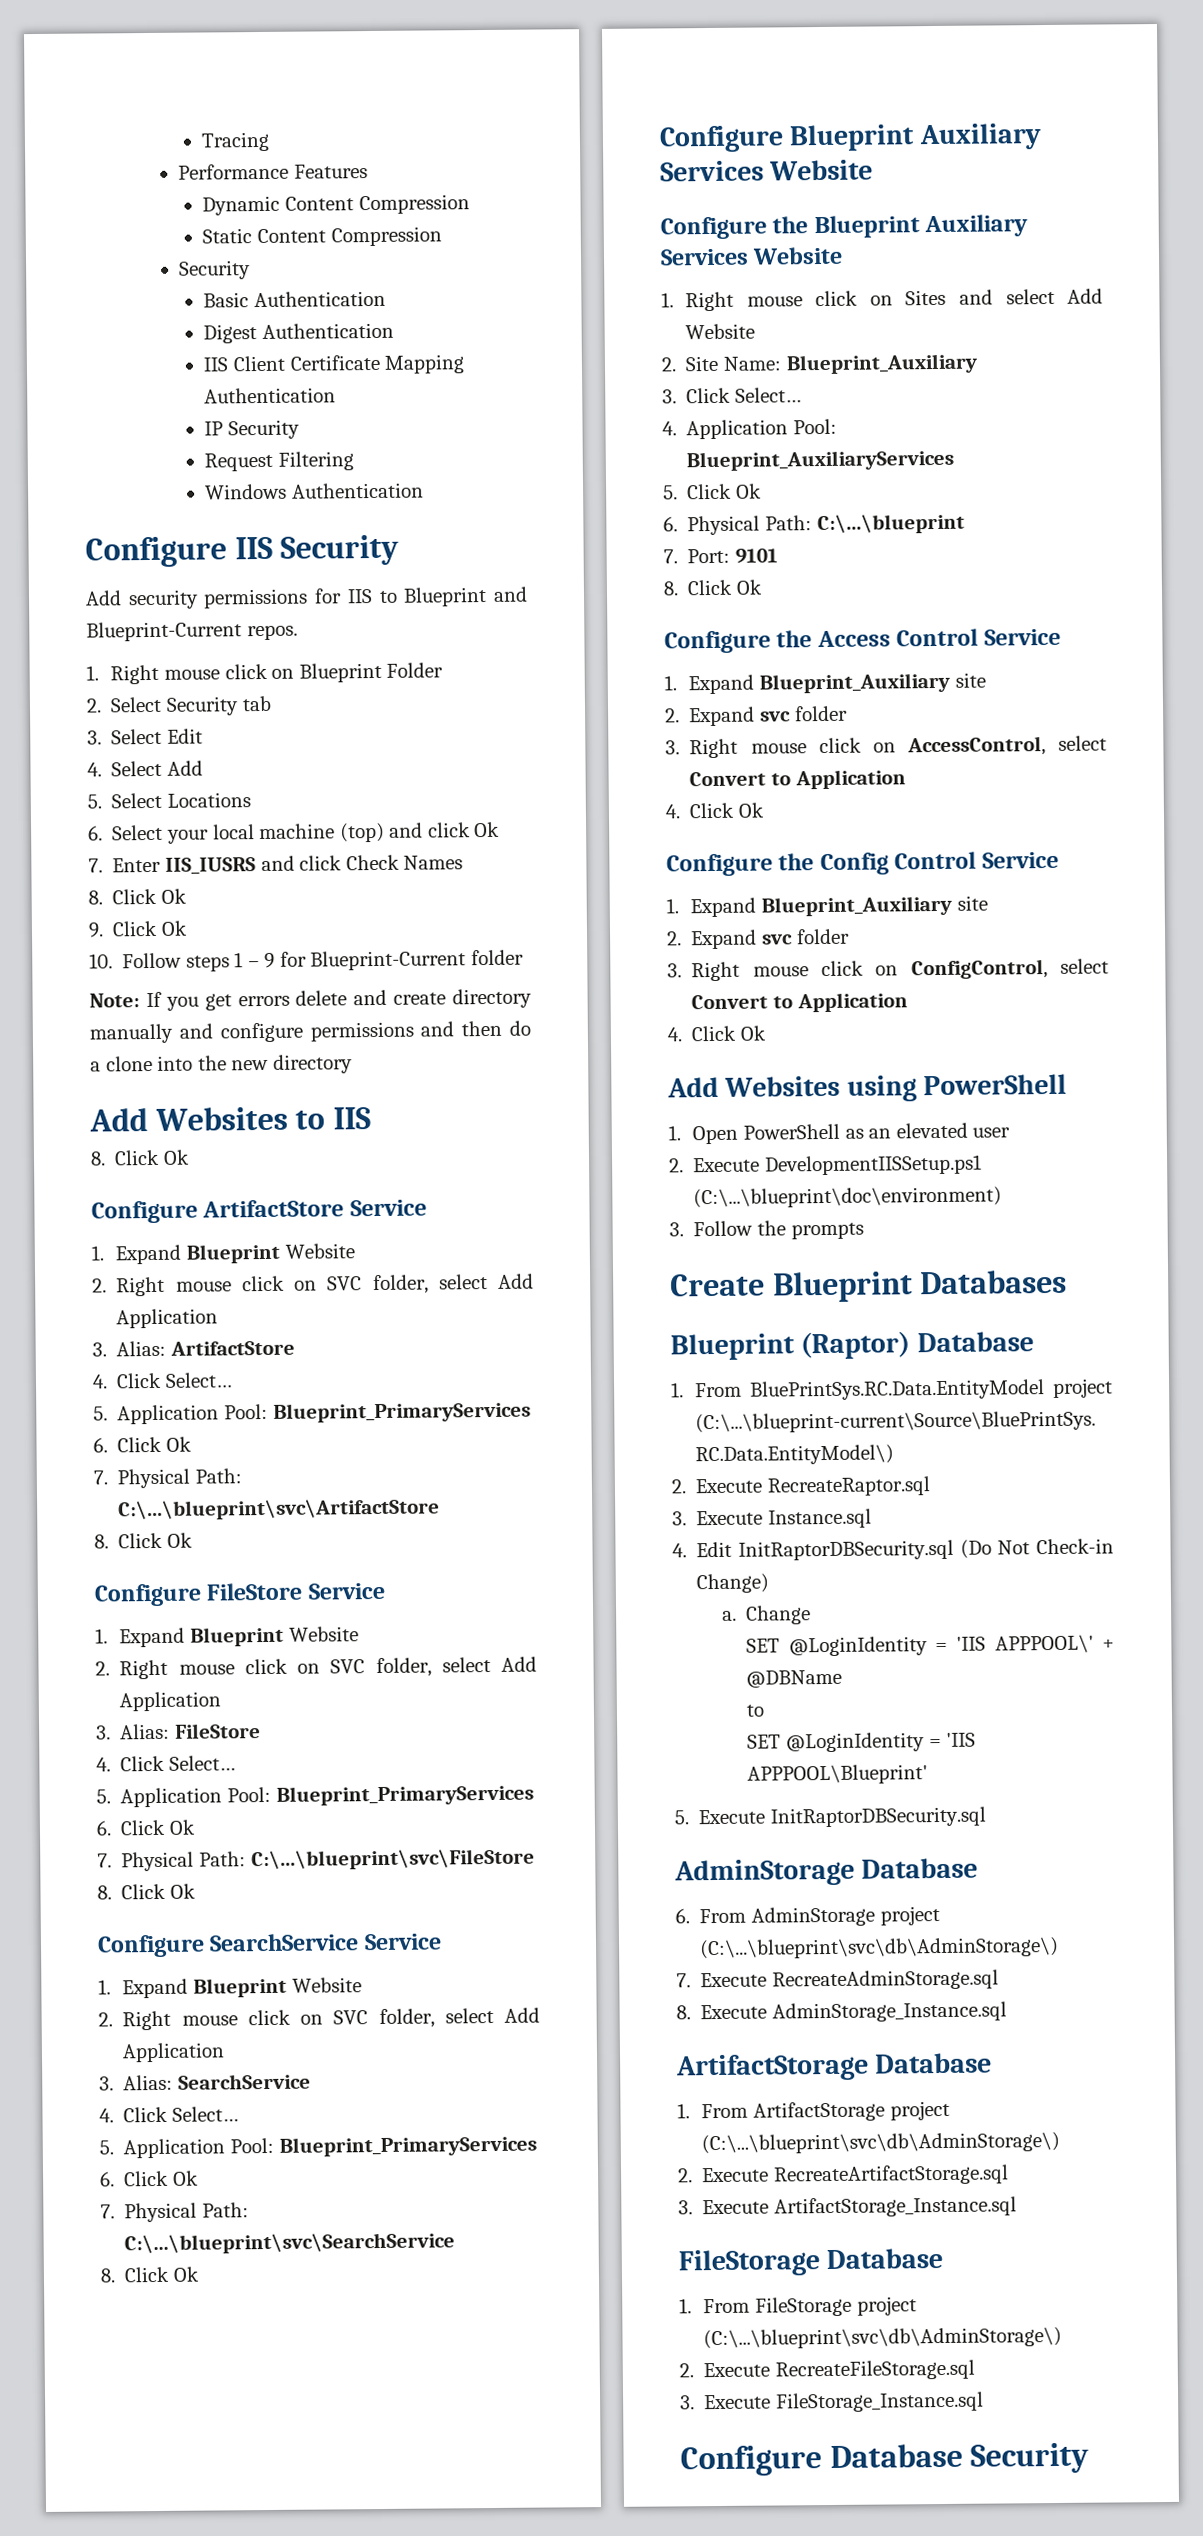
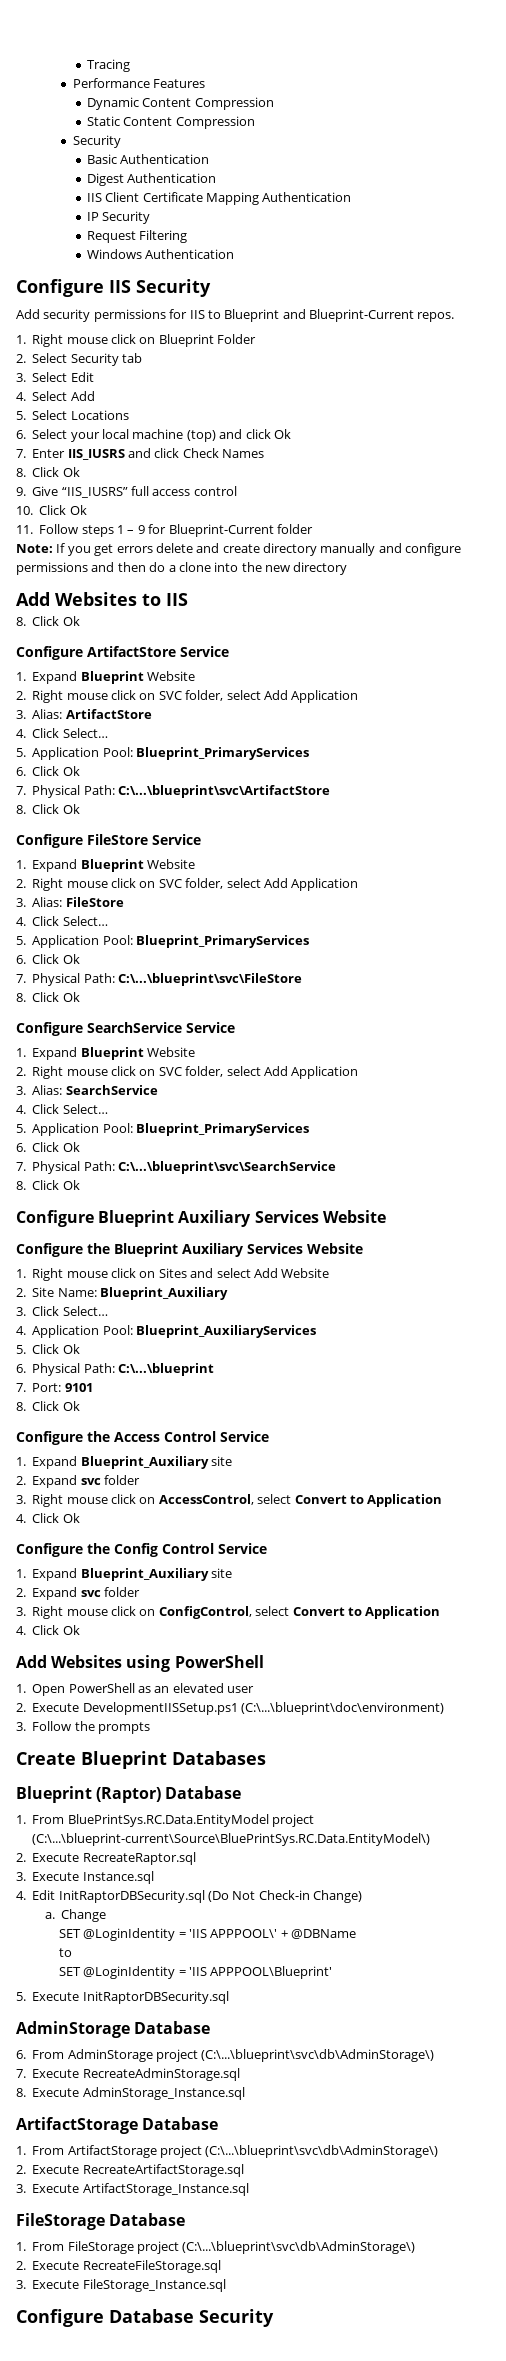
[112,920,189,937] [89,953,113,969] Click Ok // 10. -> [32,486,237,498] [16,505,87,515] [16,525,33,534] Give “IIS_IUSRS” full access control // 10. Click Ok // 11.

